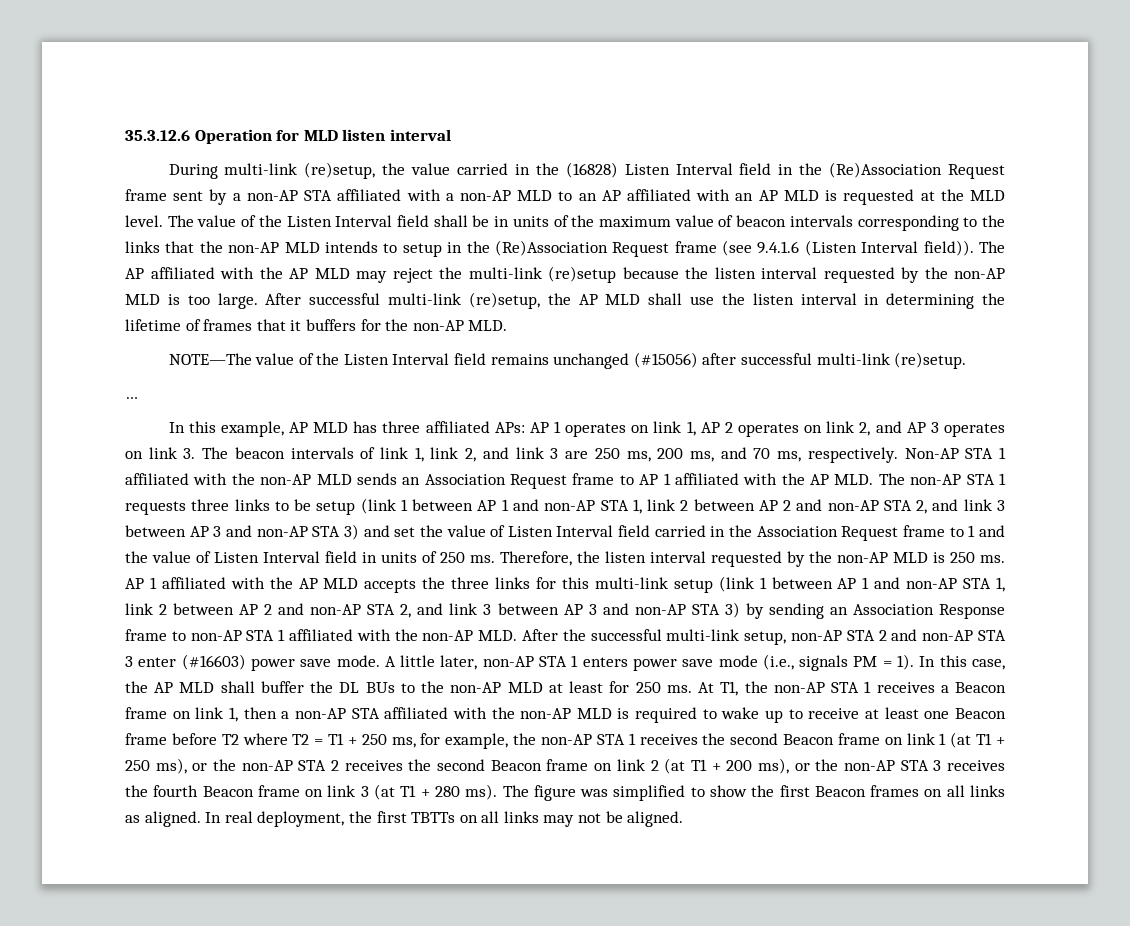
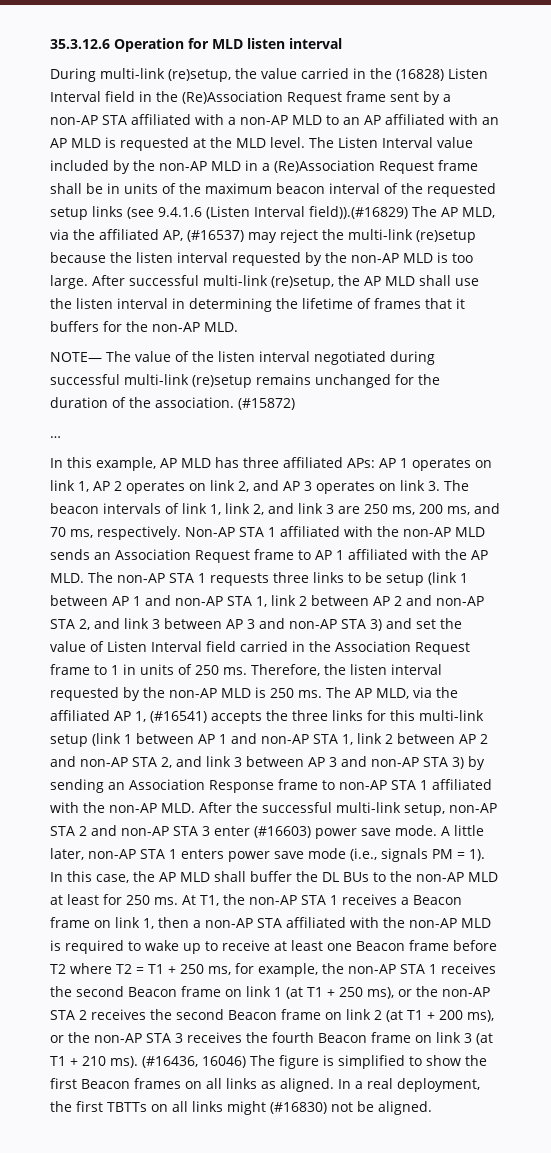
[197,215,430,227] value of the Listen Interval field -> [338,137,473,148] [50,160,478,174] Listen Interval value included by the non-AP MLD in a (Re)Association Request frame
[674,215,1005,231] [125,240,717,257] value of beacon intervals corresponding to the links that the non-AP MLD intends to setup in the (Re)Association Request frame -> [276,183,496,197] [50,206,123,220] beacon interval of the requested setup links
[923,240,1006,256] [125,267,350,279] field)). The AP affiliated with the AP MLD -> [309,206,495,219] [50,229,244,242] field)).(#16829) The AP MLD, via the affiliated AP, (#16537)
[168,352,967,369] NOTE—The value of the Listen Interval field remains unchanged (#15056) after successful multi-link (re)setup. -> [50,351,435,365] [50,374,440,388] [50,397,295,410] NOTE— The value of the listen interval negotiated during successful multi-link (re)setup remains unchanged for the duration of the association. (#15872)
[979,525,1006,537] [125,551,357,563] and the value of Listen Interval field -> (119, 670) none
[125,577,359,589] AP 1 affiliated with the AP MLD -> [326,687,458,699] [50,710,207,723] The AP MLD, via the affiliated AP 1, (#16541)
[434,784,498,800] 280 ms). -> [82,1056,246,1068] 210 ms). (#16436, 16046)
[580,789,609,797] was -> [323,1055,334,1066] is
(222, 817) none -> [355,1081,363,1089] a
[543,815,575,827] may -> [227,1101,327,1115] might (#16830)

